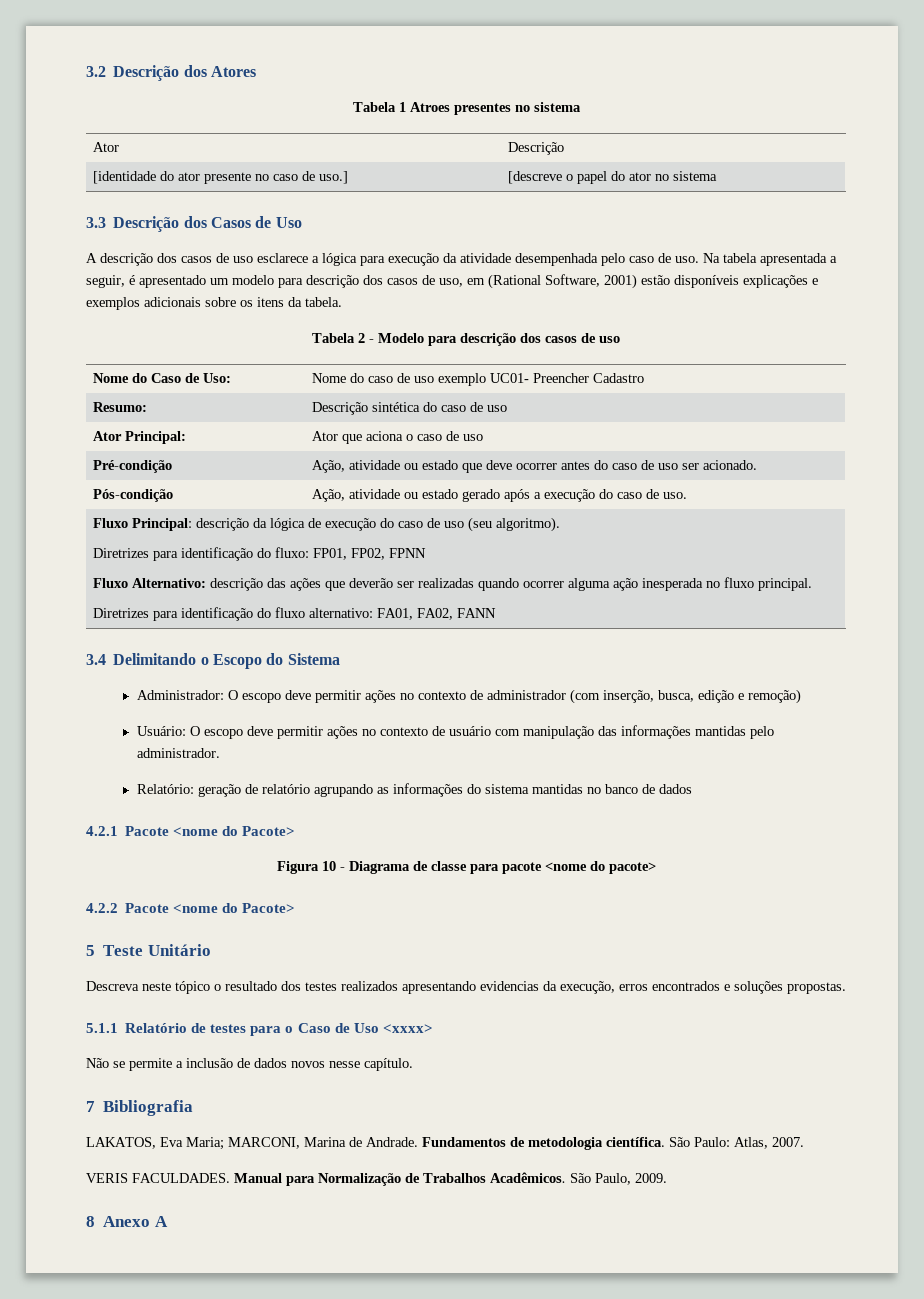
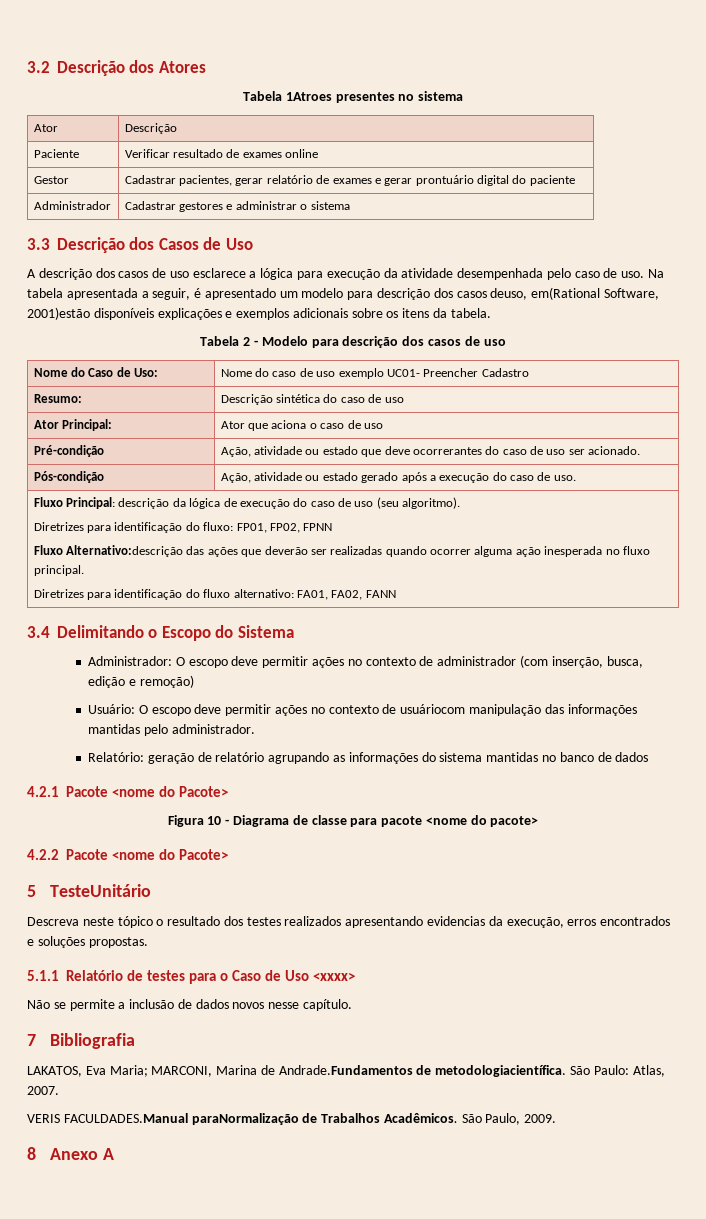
[398,102,450,112] 1 Atroes -> [285,92,332,101] 1Atroes
[93,171,349,184] [508,171,670,184] [identidade do ator presente no caso de uso.] | [descreve o papel do ator no -> [33,149,79,158] [124,149,319,158] [33,176,69,184] [124,175,575,186] [33,201,111,210] [124,201,308,212] Paciente | Verificar resultado de exames online // Gestor | Cadastrar pacientes, gerar relatório de exames e gerar prontuário digital do paciente // Administrador | Cadastrar gestores e administrar o
[422,274,670,289] de uso, em (Rational Software, 2001) estão -> [490,287,659,300] [27,307,90,320] deuso, em(Rational Software, 2001)estão
[516,461,591,470] ocorrer antes -> [412,447,482,455] ocorrerantes
[132,578,264,591] Alternativo: descrição -> [66,545,184,557] Alternativo:descrição
[448,726,520,736] usuário com -> [400,704,466,714] usuáriocom
[103,944,211,956] Teste Unitário -> [49,884,151,897] TesteUnitário
[366,1137,665,1150] Andrade. Fundamentos de metodologia científica. -> [278,1065,567,1077] Andrade.Fundamentos de metodologiacientífica.
[132,1173,401,1186] FACULDADES. Manual para Normalização -> [63,1113,299,1125] FACULDADES.Manual paraNormalização

